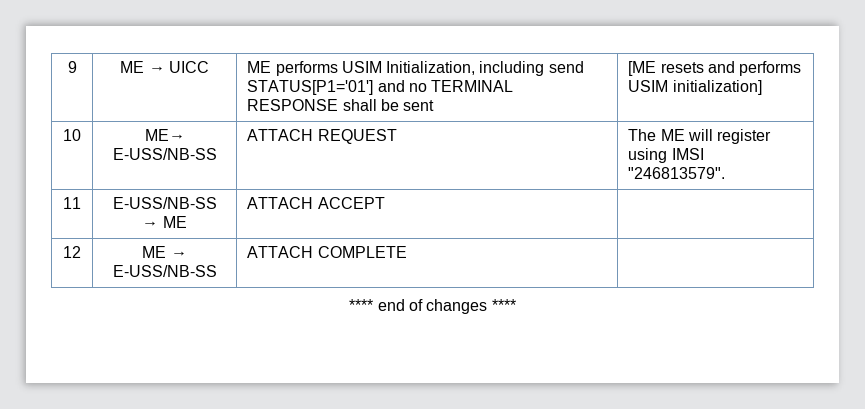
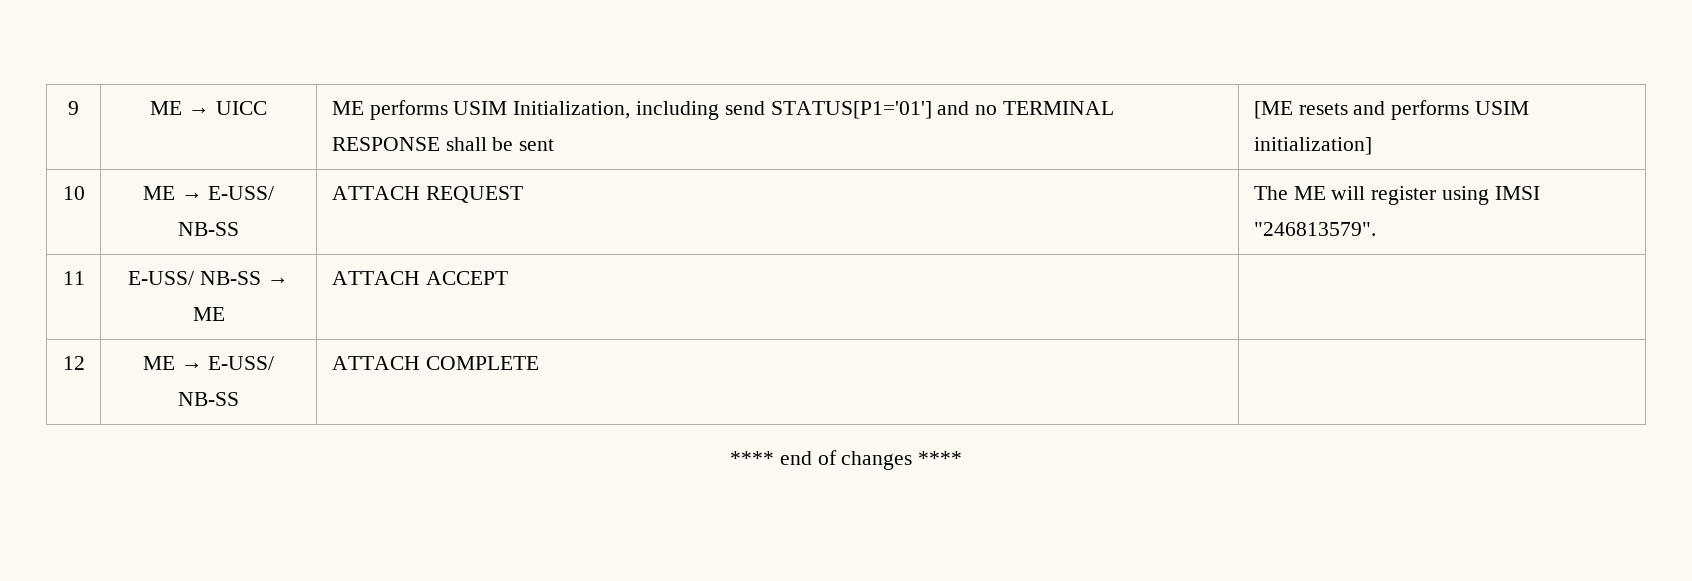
[144,129,185,141] [112,148,217,160] ME→ E-USS/NB-SS -> [142,186,275,200] [178,222,239,236] ME → E-USS/ NB-SS
[112,197,217,209] E-USS/NB-SS -> [128,271,261,285] E-USS/ NB-SS
[112,265,217,277] E-USS/NB-SS -> [208,356,275,370] [178,392,239,406] E-USS/ NB-SS

